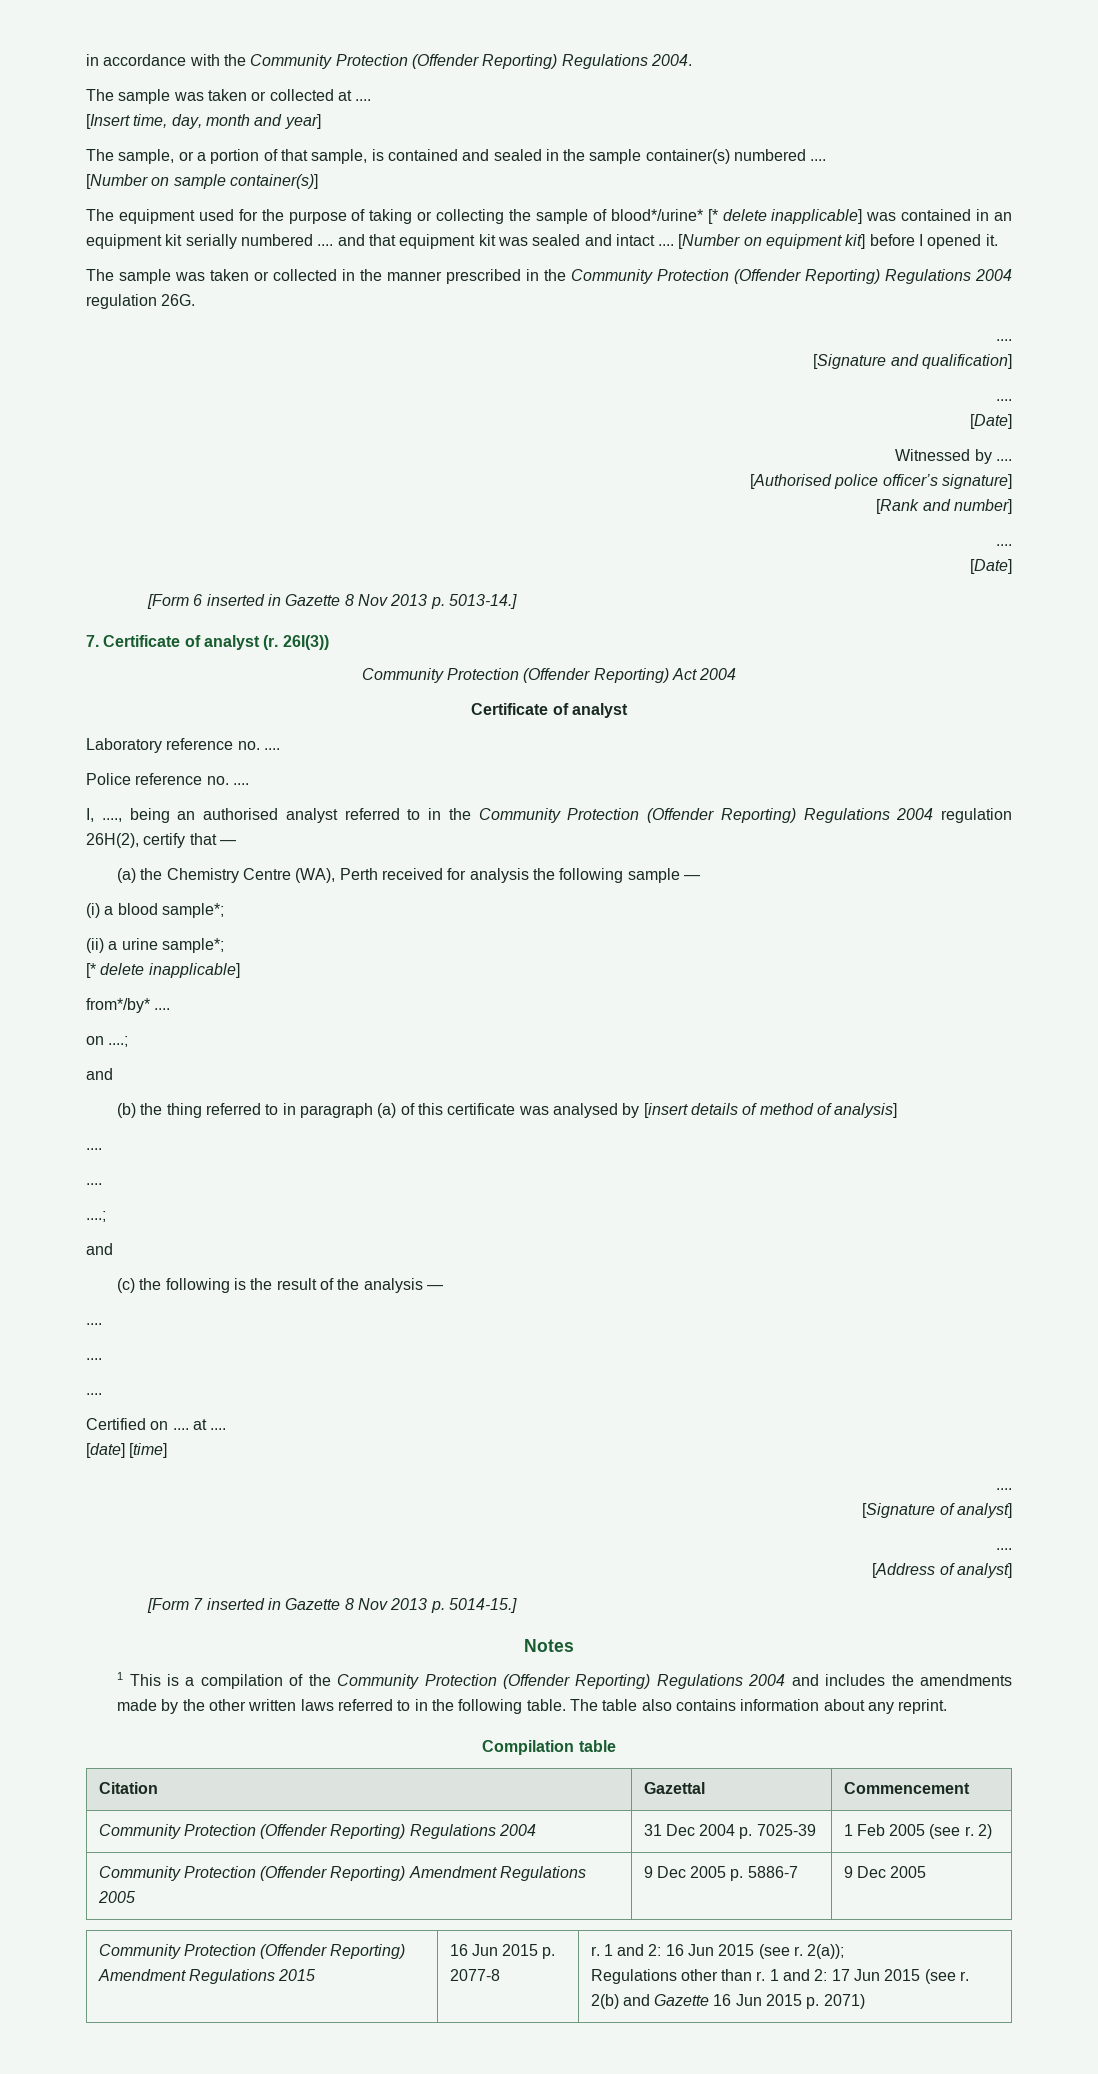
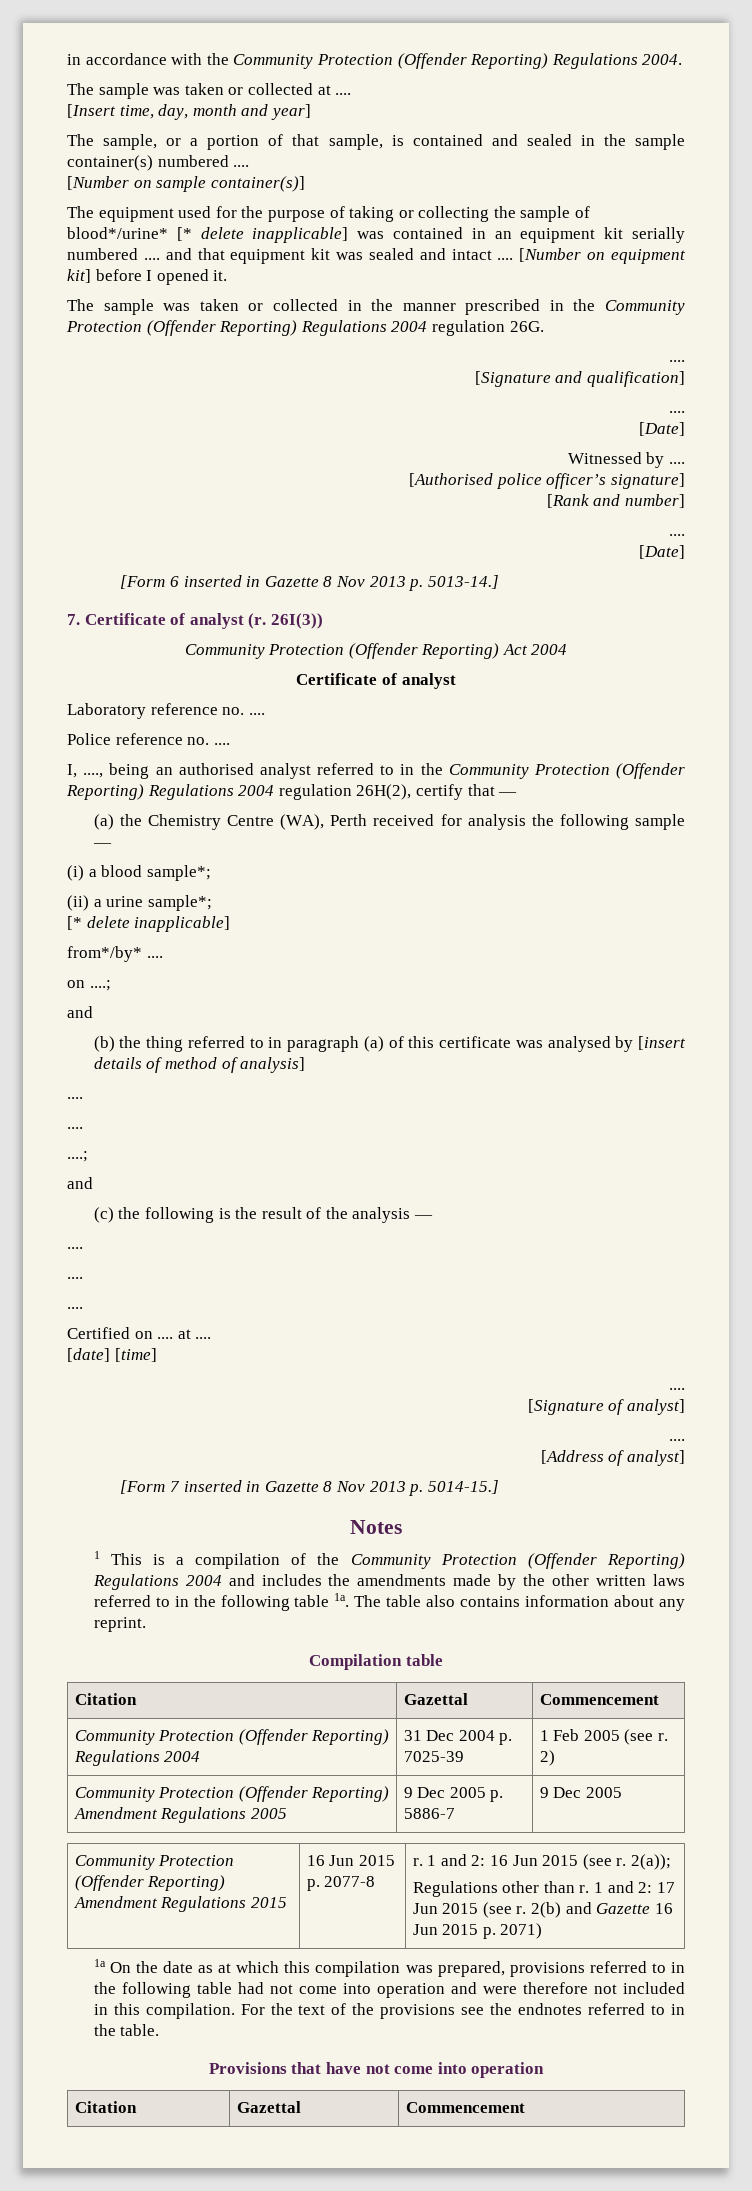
[526,1699,566,1711] table. -> [294,1593,350,1607] table 1a.
(865, 2001) none -> [93,1959,686,1977] [93,1982,685,1998] [93,2003,685,2019] [93,2024,160,2036] [208,2062,545,2078] [74,2101,137,2113] [236,2101,301,2113] [405,2102,525,2113] // 1a On the date as at which this compilation was prepared, provisions referred to in the following table had not come into operation and were therefore not included in this compilation. For the text of the provisions see the endnotes referred to in the table. // Provisions that have not come into operation // Citation | Gazettal | Commencement

